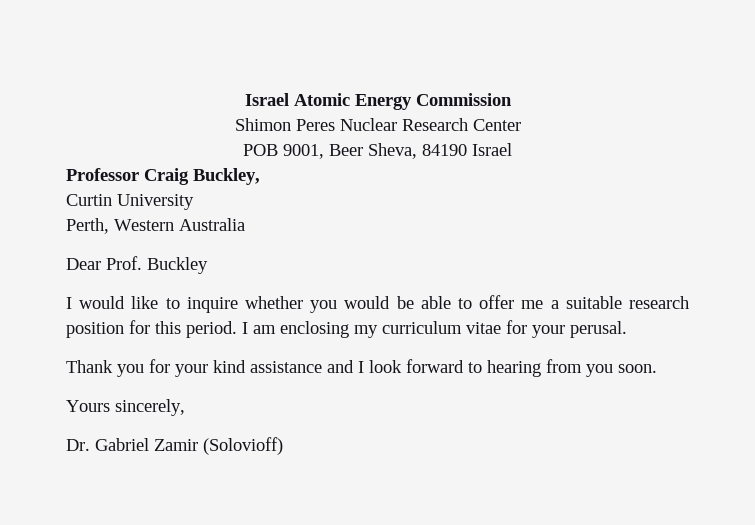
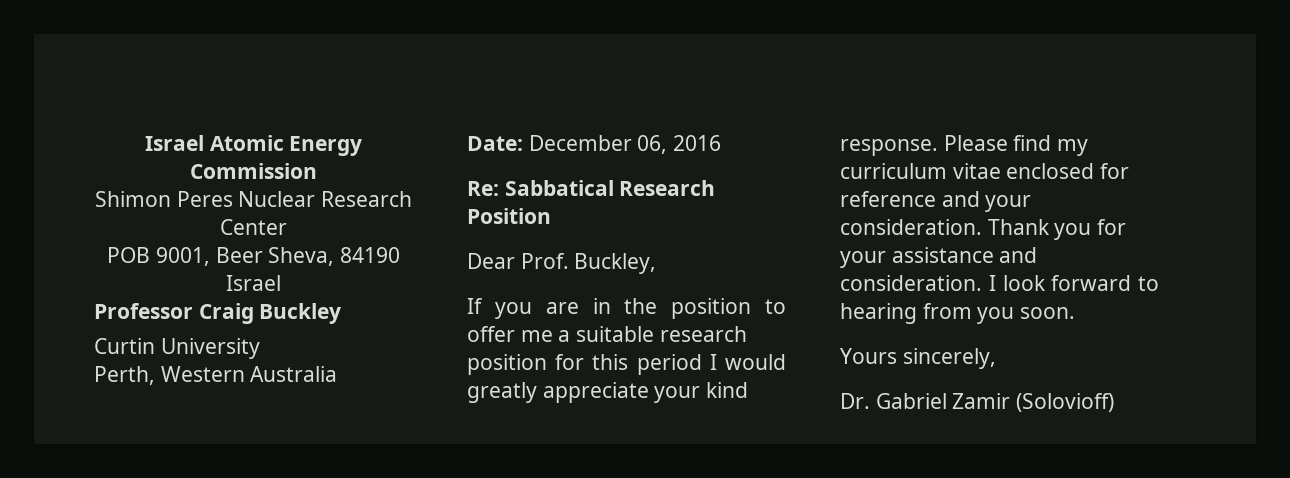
[193,168,260,185] Buckley, -> [259,303,342,324] Buckley
[66,256,208,274] [66,296,451,313] Dear Prof. Buckley // I would like to inquire whether you would be able -> [467,135,722,154] [467,180,716,196] [467,208,551,224] [467,253,657,274] [467,298,752,319] Date: December 06, 2016 // Re: Sabbatical Research Position // Dear Prof. Buckley, // If you are in the position
[186,320,627,338] period. I am enclosing my curriculum vitae for your perusal. // -> [636,354,786,375] [467,382,749,403] [840,135,1089,156] [840,163,1130,179] [840,191,1032,212] [840,219,982,235] period I would greatly appreciate your kind response. Please find my curriculum vitae enclosed for reference and your consideration.
[213,360,246,373] kind -> (886, 259) none
(354, 366) none -> [840,275,982,291] consideration.

